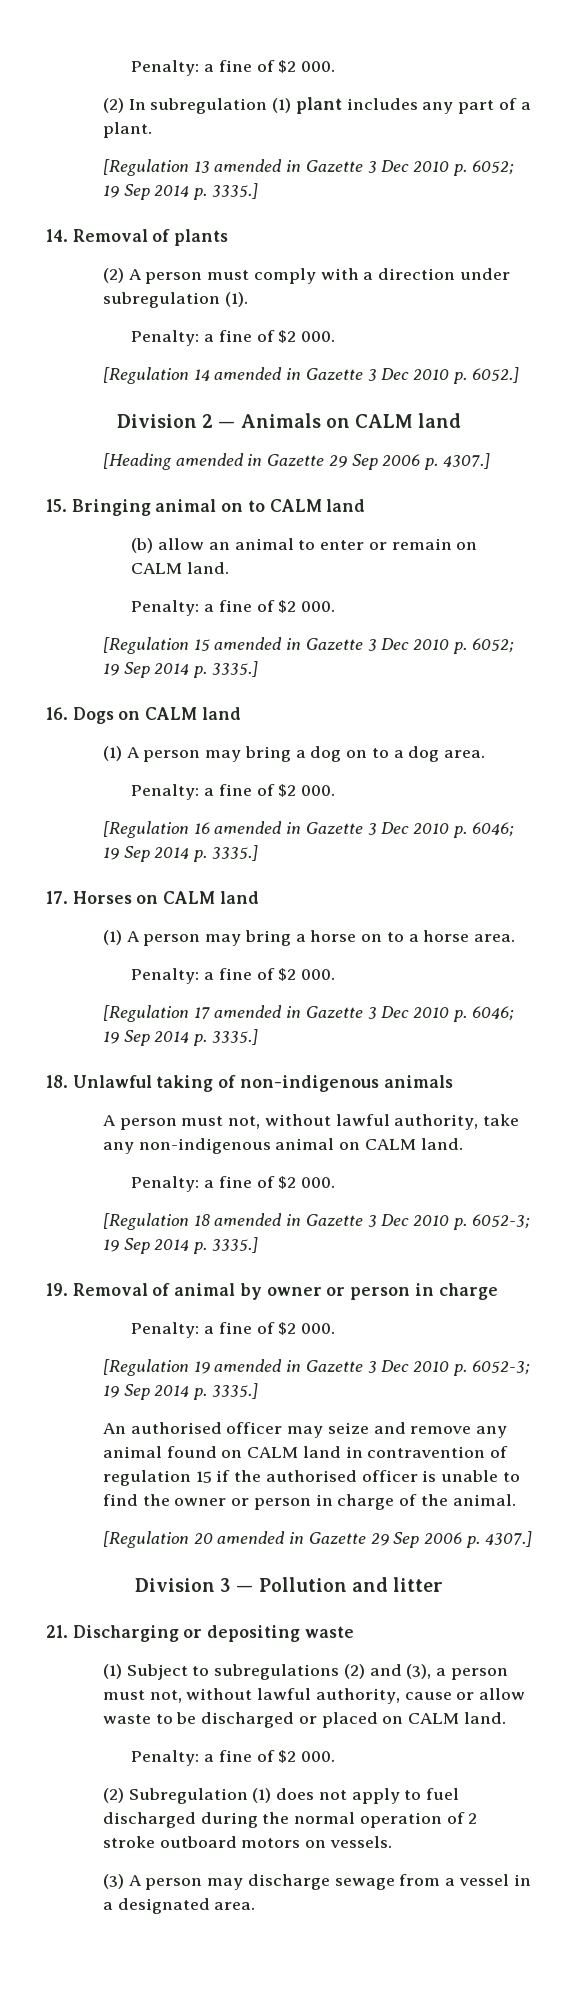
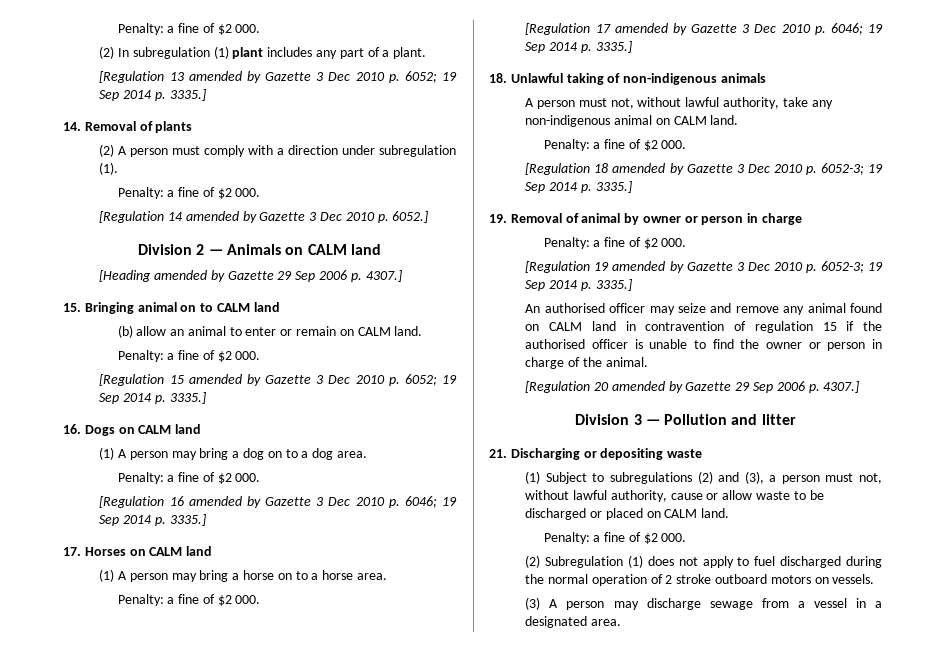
[286,160,302,172] in -> [246,71,261,83] by
[286,368,302,380] in -> [242,211,257,223] by
[247,454,263,466] in -> [210,270,225,282] by
[286,638,302,650] in -> [246,374,261,386] by
[286,822,302,834] in -> [246,496,261,508] by
[286,1006,302,1018] in -> [672,23,687,35] by
[286,1214,302,1226] in -> [669,163,684,175] by
[286,1360,302,1372] in -> [669,261,684,273] by
[289,1532,305,1544] in -> [668,381,683,393] by

